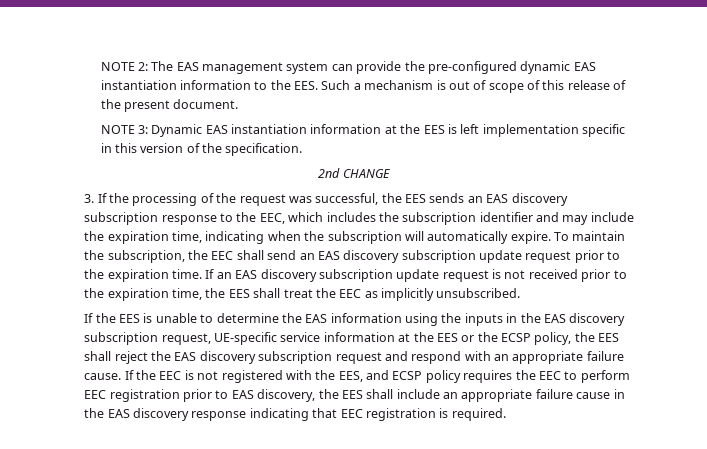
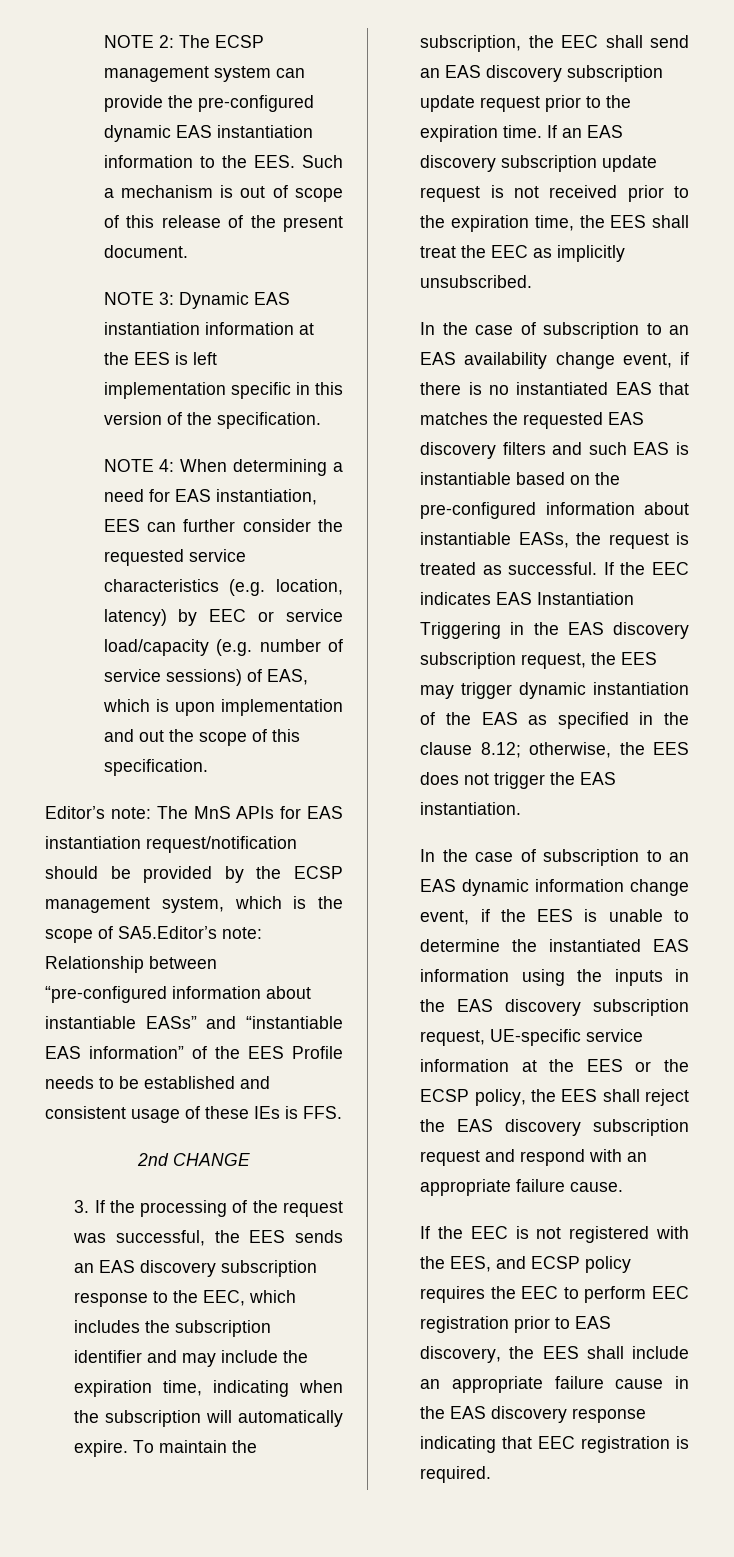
[176,62,199,71] EAS -> [214,35,264,48] ECSP
(303, 149) none -> [103,459,343,476] [103,489,317,505] [103,519,343,532] [103,549,246,566] [103,579,343,596] [103,609,343,626] [103,639,343,656] [103,669,308,686] [102,699,343,716] [103,729,300,746] [103,759,208,776] [45,806,343,819] [45,836,297,853] [45,866,343,883] [45,896,343,913] [45,926,262,943] [45,956,217,973] [45,986,311,1003] [45,1016,343,1029] [45,1046,343,1059] [45,1076,270,1089] [45,1106,342,1123] // NOTE 4: When determining a need for EAS instantiation, EES can further consider the requested service characteristics (e.g. location, latency) by EEC or service load/capacity (e.g. number of service sessions) of EAS, which is upon implementation and out the scope of this specification. // Editor’s note: The MnS APIs for EAS instantiation request/notification should be provided by the ECSP management system, which is the scope of SA5.Editor’s note: Relationship between “pre-configured information about instantiable EASs” and “instantiable EAS information” of the EES Profile needs to be established and consistent usage of these IEs is FFS.
[84,313,94,323] If -> [420,322,689,339] [420,352,689,369] [420,382,689,395] [420,412,645,429] [420,442,689,459] [420,472,621,485] [420,502,689,519] [420,532,689,549] [420,562,689,575] [420,592,635,605] [420,622,689,639] [420,652,658,669] [420,682,689,699] [420,712,689,729] [420,742,689,758] [420,772,617,789] [420,802,522,815] [420,849,689,866] [420,879,689,896] [420,909,490,925] In the case of subscription to an EAS availability change event, if there is no instantiated EAS that matches the requested EAS discovery filters and such EAS is instantiable based on the pre-configured information about instantiable EASs, the request is treated as successful. If the EEC indicates EAS Instantiation Triggering in the EAS discovery subscription request, the EES may trigger dynamic instantiation of the EAS as specified in the clause 8.12; otherwise, the EES does not trigger the EAS instantiation. // In the case of subscription to an EAS dynamic information change event, if
(302, 318) none -> [549,939,642,952] instantiated
(122, 376) none -> (624, 1187) //

